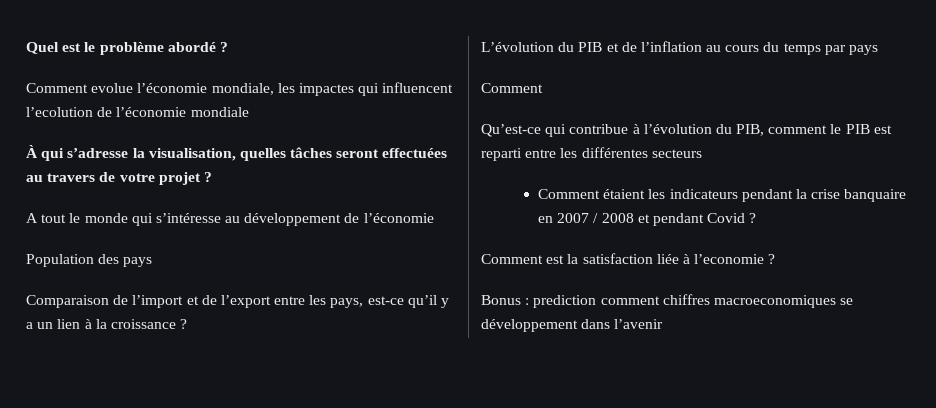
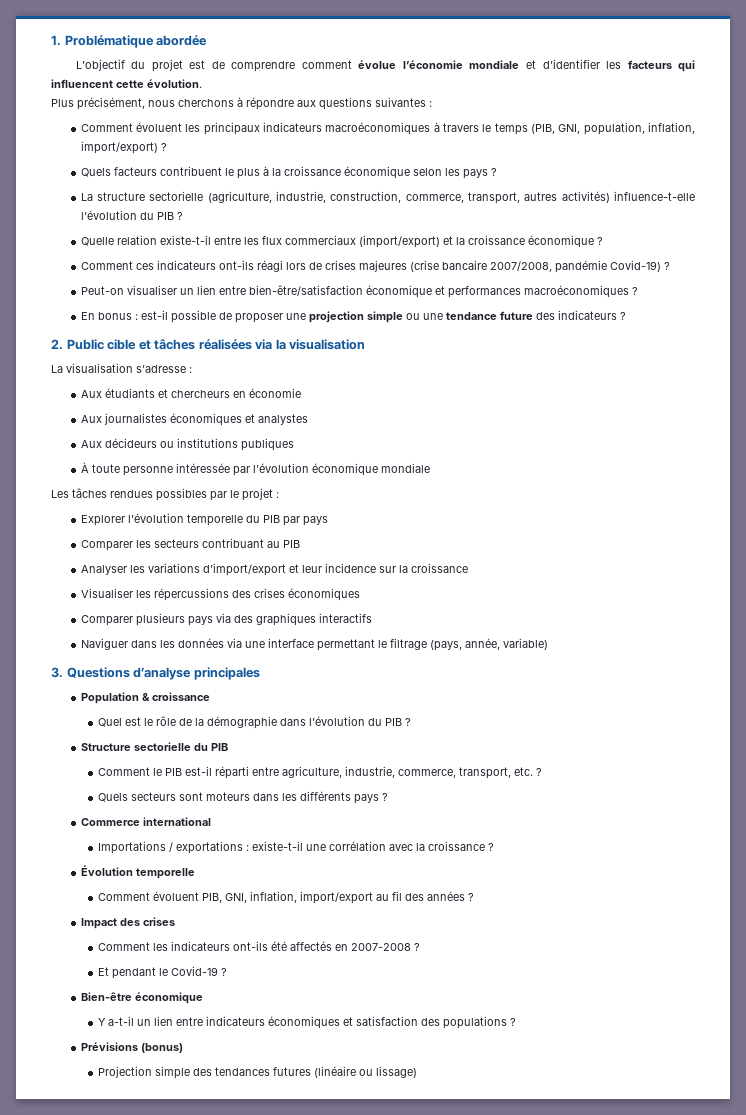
[26,42,228,55] [26,82,454,96] [26,107,249,117] [26,145,448,161] [26,172,212,185] [26,213,434,226] [26,254,153,267] [26,295,450,308] [26,319,188,329] [481,41,879,55] [481,83,543,93] [481,124,892,137] [481,147,702,161] [538,189,646,199] Quel est le problème abordé ? // Comment evolue l’économie mondiale, les impactes qui influencent l’ecolution de l’économie mondiale // À qui s’adresse la visualisation, quelles tâches seront effectuées au travers de votre projet ? // A tout le monde qui s’intéresse au développement de l’économie // Population des pays // Comparaison de l’import et de l’export entre les pays, est-ce qu’il y a un lien à la croissance ? // L’évolution du PIB et de l’inflation au cours du temps par pays // Comment // Qu’est-ce qui contribue à l’évolution du PIB, comment le PIB est reparti entre les différentes secteurs // Comment étaient -> [51,35,208,48] [75,59,696,72] [51,79,202,88] [51,97,432,110] [80,122,695,135] [80,141,167,154] [80,166,497,179] [80,191,695,204] [80,210,183,220] [80,235,603,248] [80,260,670,273] [80,285,638,298] [80,310,626,323] [51,339,366,350] [51,363,192,373] [80,388,301,398] [80,413,308,426] [80,438,294,451] [80,462,430,476] [51,488,279,501] [80,513,328,526] [80,538,300,551] [80,563,468,576] [80,588,360,601] [80,613,372,626] [80,638,548,651] [51,667,260,680] [80,692,210,704] [98,716,412,729] [80,742,228,751] [98,766,543,779] [98,791,389,804] [80,817,211,826] [98,841,495,854] [80,865,195,879] [98,891,475,904] [80,917,175,929] [98,942,151,951] 1. Problématique abordée // L’objectif du projet est de comprendre comment évolue l’économie mondiale et d’identifier les facteurs qui influencent cette évolution. // Plus précisément, nous cherchons à répondre aux questions suivantes : // Comment évoluent les principaux indicateurs macroéconomiques à travers le temps (PIB, GNI, population, inflation, import/export) ? // Quels facteurs contribuent le plus à la croissance économique selon les pays ? // La structure sectorielle (agriculture, industrie, construction, commerce, transport, autres activités) influence-t-elle l’évolution du PIB ? // Quelle relation existe-t-il entre les flux commerciaux (import/export) et la croissance économique ? // Comment ces indicateurs ont-ils réagi lors de crises majeures (crise bancaire 2007/2008, pandémie Covid-19) ? // Peut-on visualiser un lien entre bien-être/satisfaction économique et performances macroéconomiques ? // En bonus : est-il possible de proposer une projection simple ou une tendance future des indicateurs ? // 2. Public cible et tâches réalisées via la visualisation // La visualisation s’adresse : // Aux étudiants et chercheurs en économie // Aux journalistes économiques et analystes // Aux décideurs ou institutions publiques // À toute personne intéressée par l’évolution économique mondiale // Les tâches rendues possibles par le projet : // Explorer l’évolution temporelle du PIB par pays // Comparer les secteurs contribuant au PIB // Analyser les variations d’import/export et leur incidence sur la croissance // Visualiser les répercussions des crises économiques // Comparer plusieurs pays via des graphiques interactifs // Naviguer dans les données via une interface permettant le filtrage (pays, année, variable) // 3. Questions d’analyse principales // Population & croissance // Quel est le rôle de la démographie dans l’évolution du PIB ? // Structure sectorielle du PIB // Comment le PIB est-il réparti entre agriculture, industrie, commerce, transport, etc. ? // Quels secteurs sont moteurs dans les différents pays ? // Commerce international // Importations / exportations : existe-t-il une corrélation avec la croissance ? // Évolution temporelle // Comment évoluent PIB, GNI, inflation, import/export au fil des années ? // Impact des crises // Comment
[741,189,907,202] [538,213,757,226] [481,253,776,264] [481,294,854,308] [481,319,664,332] pendant la crise banquaire en 2007 / 2008 et pendant Covid ? // Comment est la satisfaction liée à l’economie ? // Bonus : prediction comment chiffres macroeconomiques se développement dans l’avenir -> [233,941,421,951] [98,966,228,979] [80,992,203,1004] [98,1016,517,1029] [80,1042,183,1053] [98,1066,418,1079] ont-ils été affectés en 2007-2008 ? // Et pendant le Covid-19 ? // Bien-être économique // Y a-t-il un lien entre indicateurs économiques et satisfaction des populations ? // Prévisions (bonus) // Projection simple des tendances futures (linéaire ou lissage)

